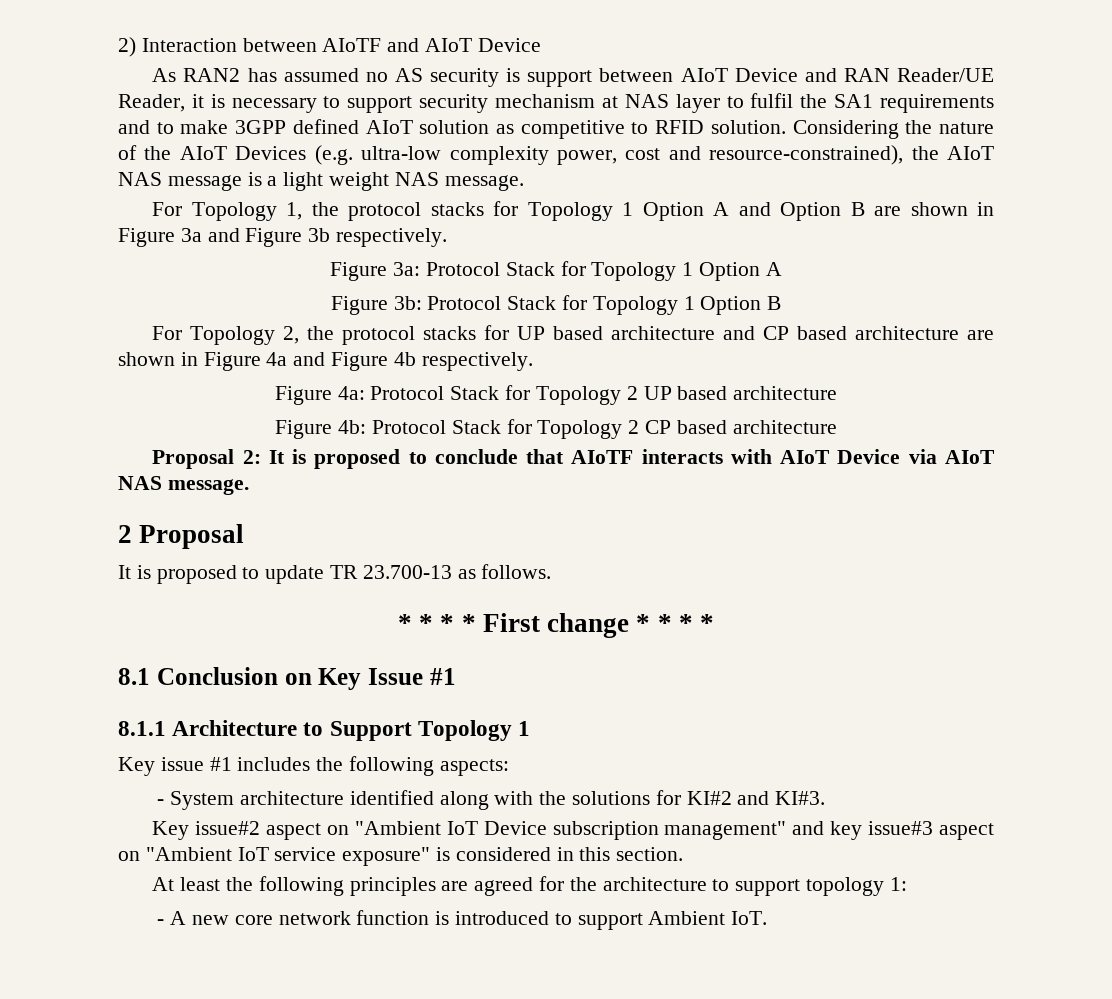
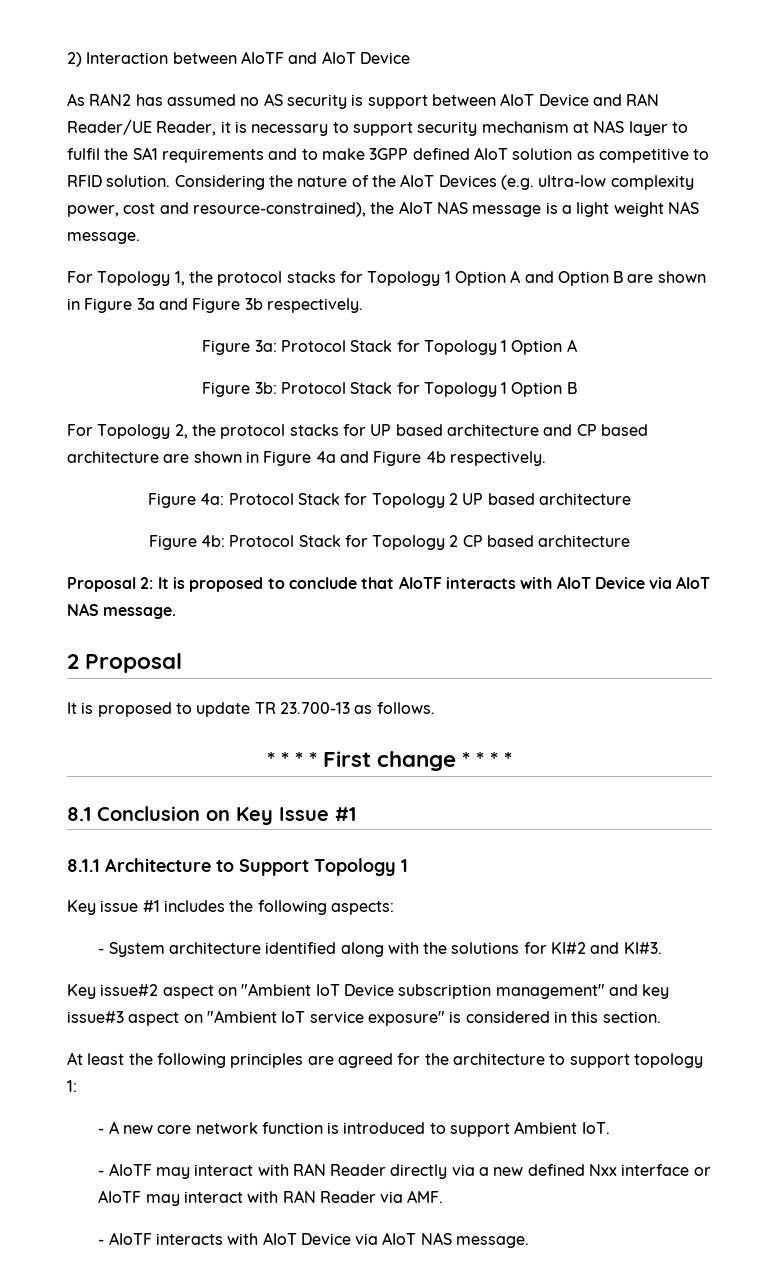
(768, 918) none -> [98,1163,711,1179] [98,1190,444,1206] [98,1232,530,1248] // - AIoTF may interact with RAN Reader directly via a new defined Nxx interface or AIoTF may interact with RAN Reader via AMF. // - AIoTF interacts with AIoT Device via AIoT NAS message.

